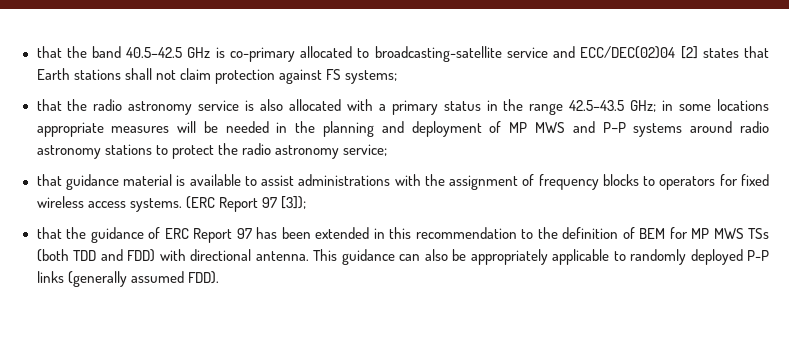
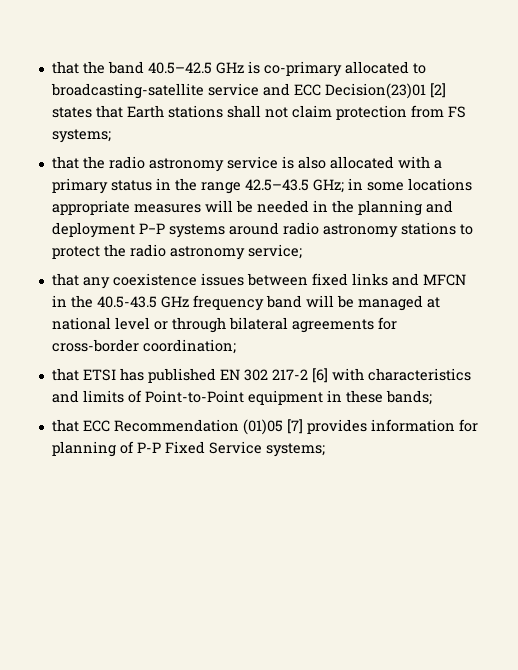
[580,46,676,59] ECC/DEC(02)04 -> [293,83,426,99] ECC Decision(23)01
[278,69,322,84] against -> [410,105,444,118] from
[489,121,595,133] of MP MWS and -> (135, 230) none
[65,174,769,190] [36,196,306,212] [36,227,769,243] [36,249,769,265] [36,271,219,287] guidance material is available to assist administrations with the assignment of frequency blocks to operators for fixed wireless access systems. (ERC Report 97 [3]); // that the guidance of ERC Report 97 has been extended in this recommendation to the definition of BEM for MP MWS TSs (both TDD and FDD) with directional antenna. This guidance can also be appropriately applicable to randomly deployed P-P links (generally assumed FDD). -> [82,273,466,289] [51,295,440,311] [51,317,397,333] [51,339,236,354] [51,368,471,383] [51,390,432,405] [51,419,478,435] [51,441,325,457] any coexistence issues between fixed links and MFCN in the 40.5-43.5 GHz frequency band will be managed at national level or through bilateral agreements for cross-border coordination; // that ETSI has published EN 302 217-2 [6] with characteristics and limits of Point-to-Point equipment in these bands; // that ECC Recommendation (01)05 [7] provides information for planning of P-P Fixed Service systems;

